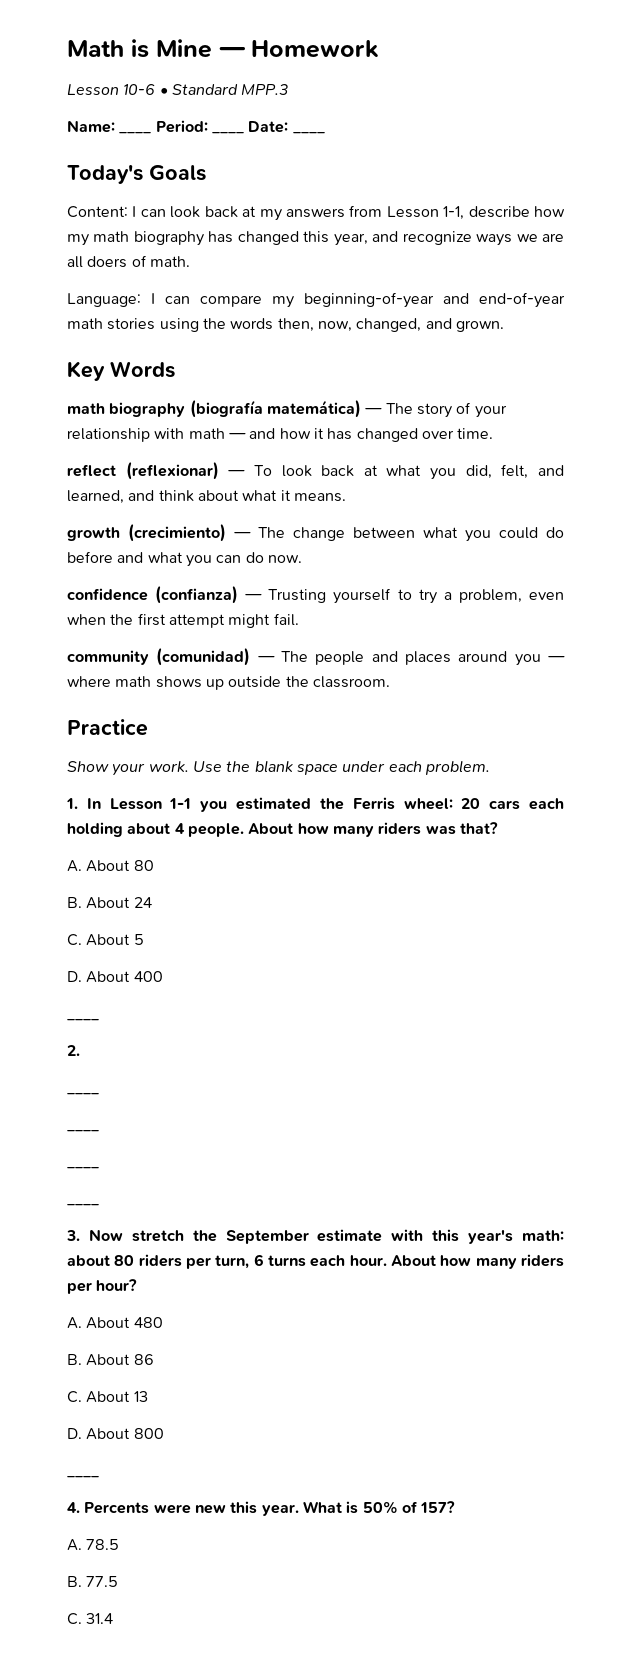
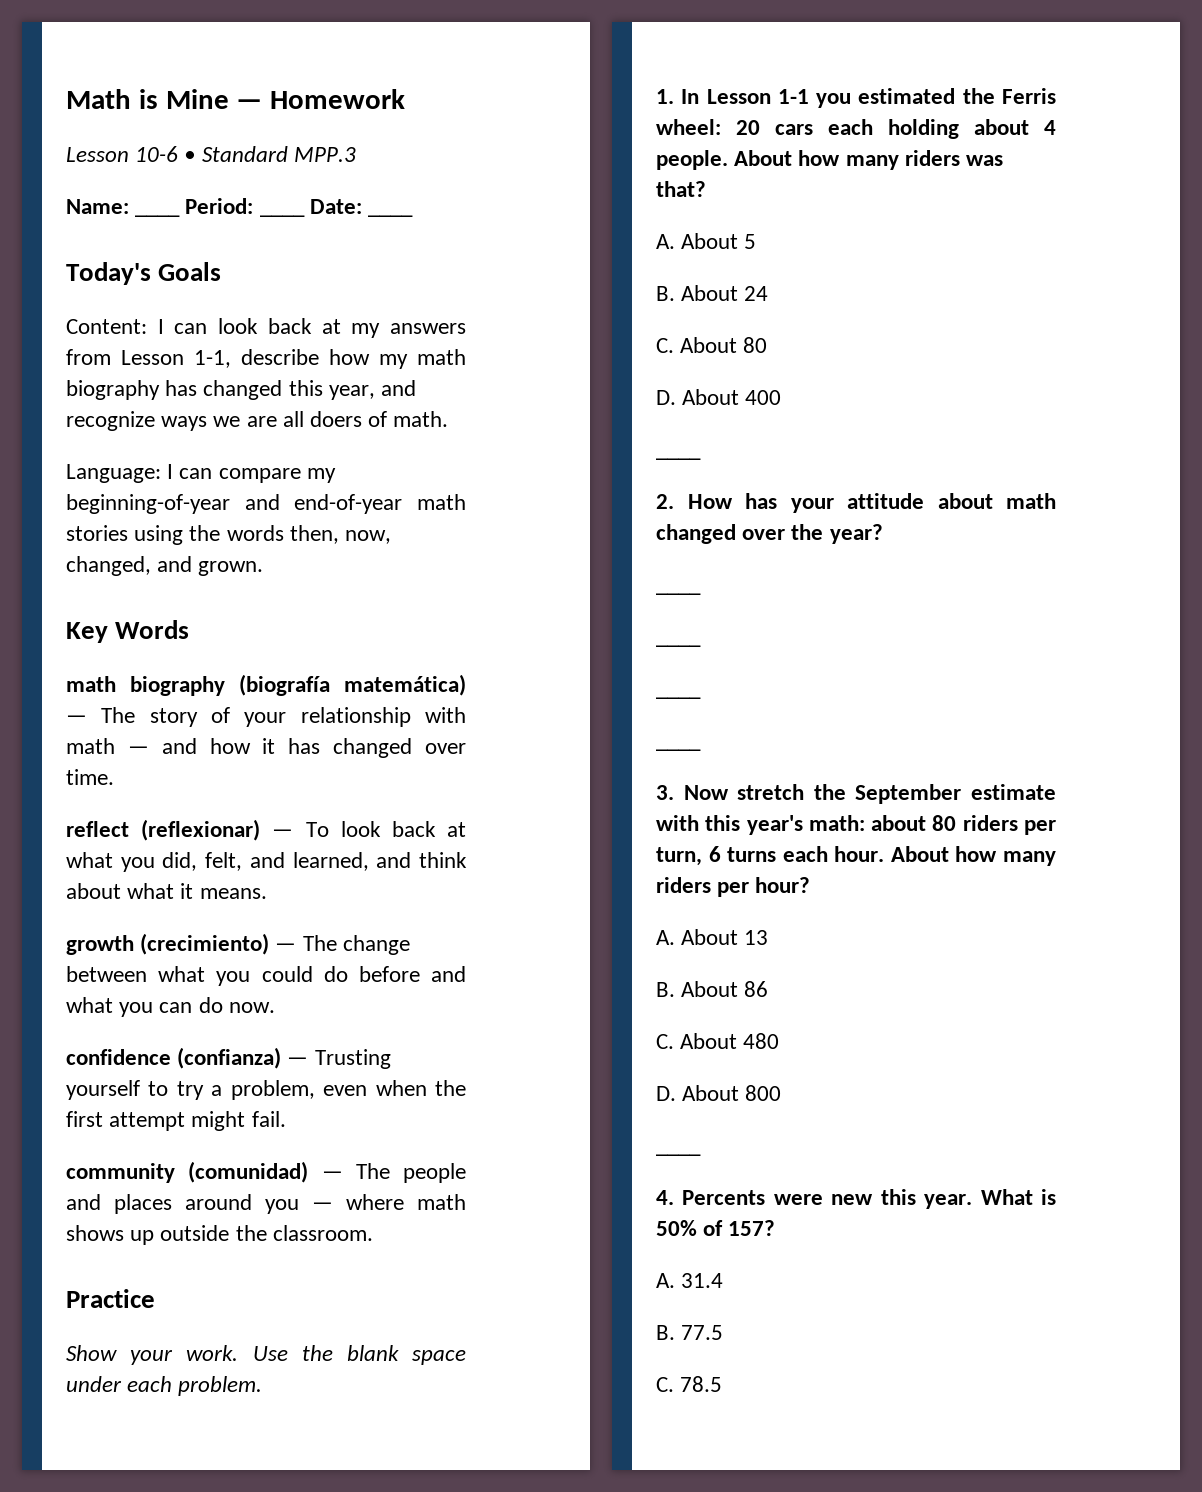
[133,860,154,871] 80 -> [744,234,757,249] 5
[133,934,144,945] 5 -> [743,337,768,353] 80
(80, 1050) none -> [687,493,1056,513] [656,524,883,544] How has your attitude about math changed over the year?
[133,1317,163,1328] 480 -> [744,930,769,945] 13
[133,1391,148,1402] 13 -> [743,1033,780,1049] 480
[86,1539,120,1550] 78.5 -> [681,1273,724,1288] 31.4
[86,1613,114,1624] 31.4 -> [680,1376,723,1392] 78.5

